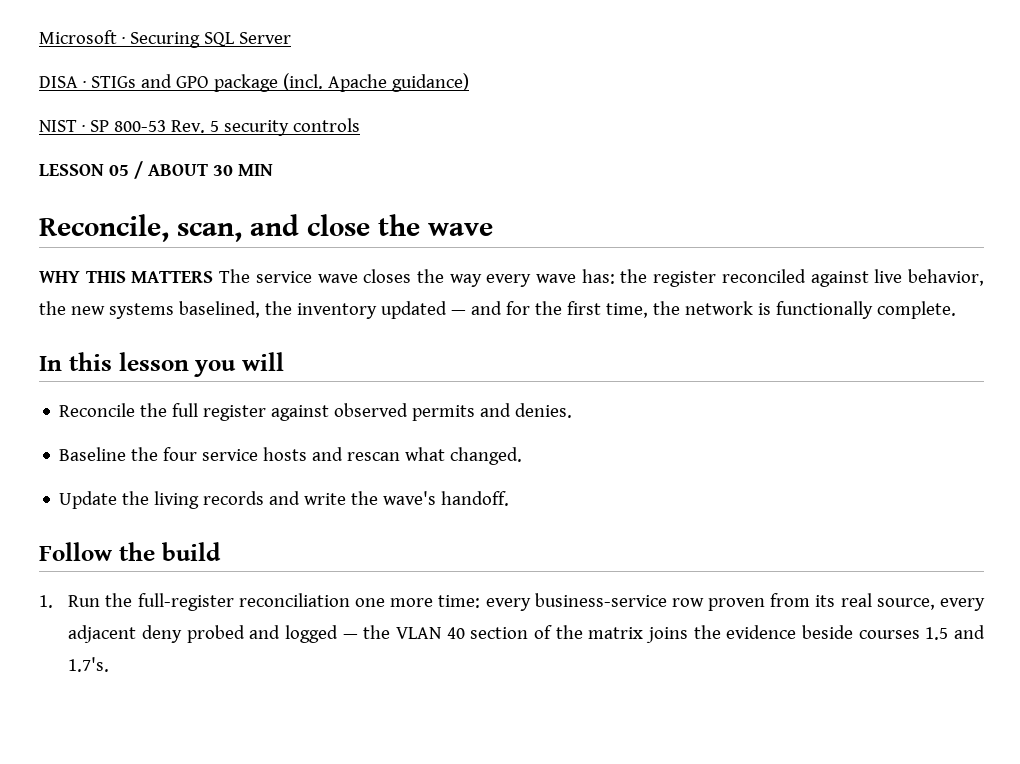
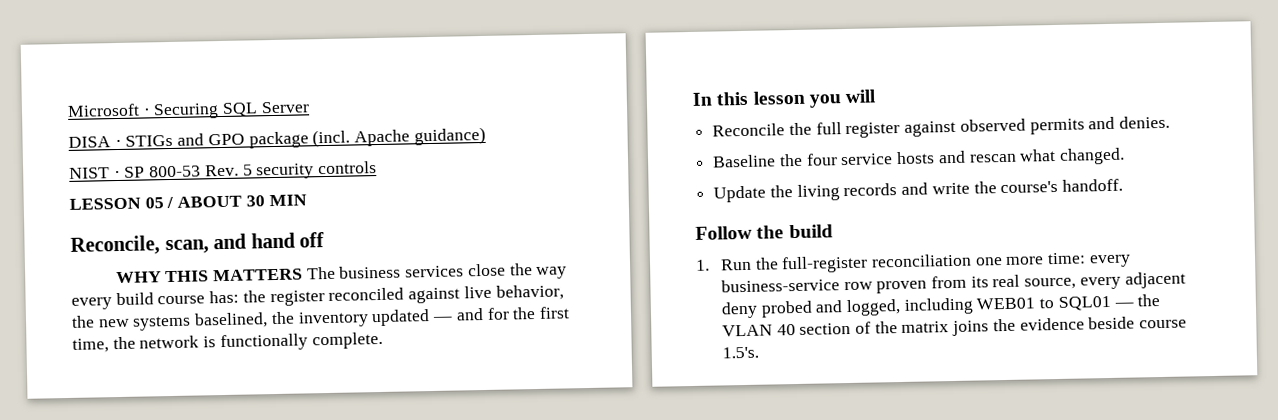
[307,214,493,236] close the wave -> [250,232,326,249] hand off
[255,269,412,283] service wave closes -> [339,263,506,279] business services close
[536,274,577,283] wave -> [115,292,206,306] build course
[383,491,437,505] wave's -> [1000,180,1059,194] course's
[284,625,338,643] logged -> [845,295,1112,317] logged, including WEB01 to SQL01
[858,625,986,640] [68,657,110,672] courses 1.5 and 1.7's. -> [1139,319,1188,329] [721,346,759,359] course 1.5's.

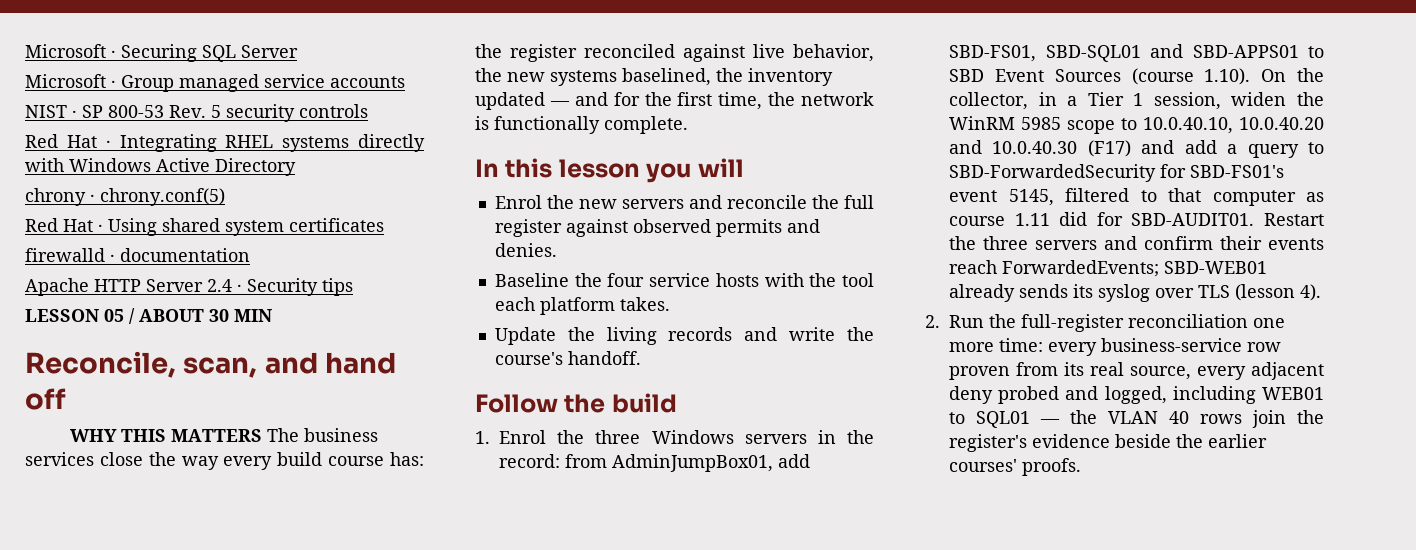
[68,126,486,149] DISA · STIGs and GPO package (incl. Apache guidance) -> [25,74,405,92] Microsoft · Group managed service accounts
(378, 168) none -> [25,134,425,152] [25,158,296,176] [25,188,225,206] [25,218,384,236] [25,248,250,262] [25,278,353,296] // Red Hat · Integrating RHEL systems directly with Windows Active Directory // chrony · chrony.conf(5) // Red Hat · Using shared system certificates // firewalld · documentation // Apache HTTP Server 2.4 · Security tips
[712,123,786,137] Reconcile -> [494,195,807,209] Enrol the new servers and reconcile
[937,147,1126,165] and rescan what changed. -> [764,273,874,287] [494,297,670,315] with the tool each platform takes.
(710, 265) none -> [499,430,874,444] [499,454,811,472] [949,44,1324,62] [949,68,1324,85] [949,92,1324,110] [949,116,1324,134] [949,140,1324,158] [949,164,1285,182] [949,188,1324,206] [949,212,1324,226] [949,236,1324,250] [949,260,1268,277] [949,284,1322,302] [925,315,940,328] Enrol the three Windows servers in the record: from AdminJumpBox01, add SBD-FS01, SBD-SQL01 and SBD-APPS01 to SBD Event Sources (course 1.10). On the collector, in a Tier 1 session, widen the WinRM 5985 scope to 10.0.40.10, 10.0.40.20 and 10.0.40.30 (F17) and add a query to SBD-ForwardedSecurity for SBD-FS01's event 5145, filtered to that computer as course 1.11 did for SBD-AUDIT01. Restart the three servers and confirm their events reach ForwardedEvents; SBD-WEB01 already sends its syslog over TLS (lesson 4). // 2.
[799,316,1188,337] [721,346,759,359] section of the matrix joins the evidence beside course 1.5's. -> [1200,410,1324,428] [949,434,1268,452] [949,458,1082,476] rows join the register's evidence beside the earlier courses' proofs.

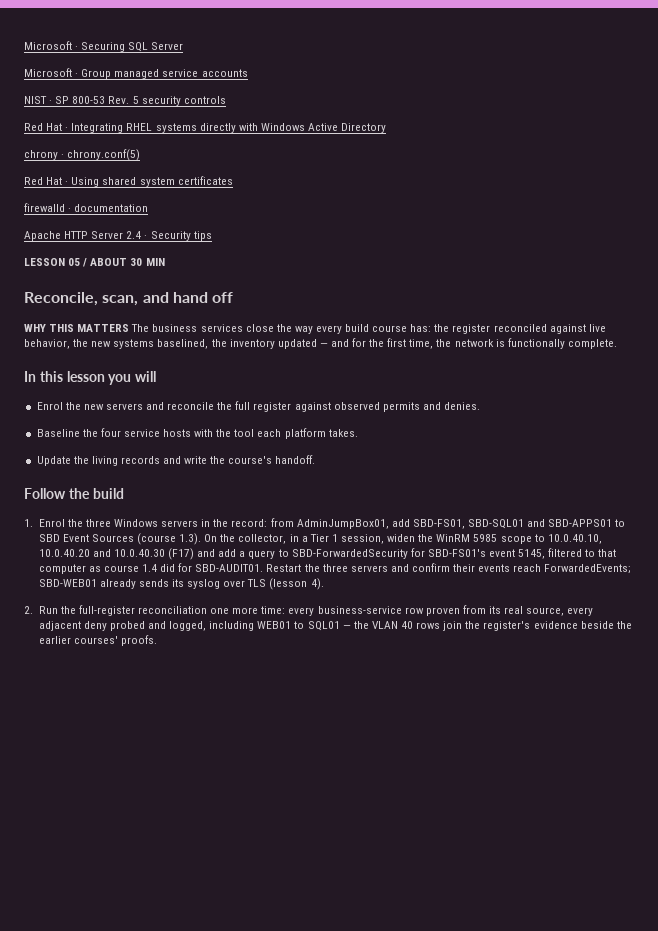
[1204,68,1251,85] 1.10). -> [179,533,202,545] 1.3).
[1014,213,1050,226] 1.11 -> [142,564,158,572] 1.4

